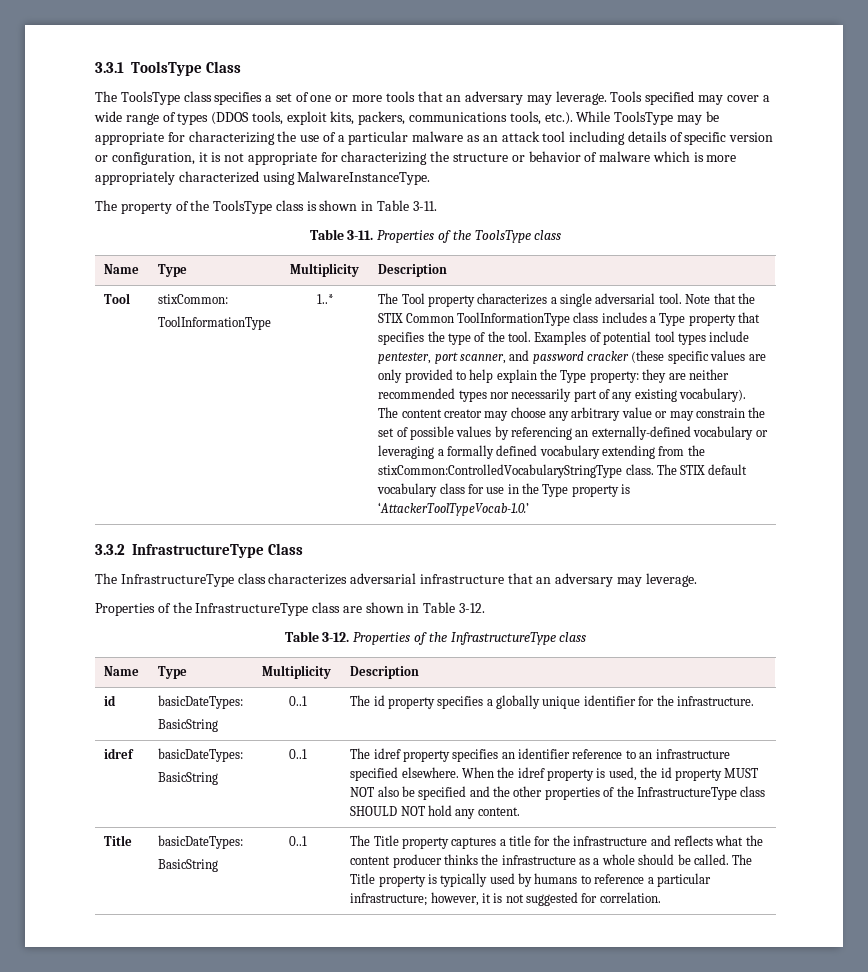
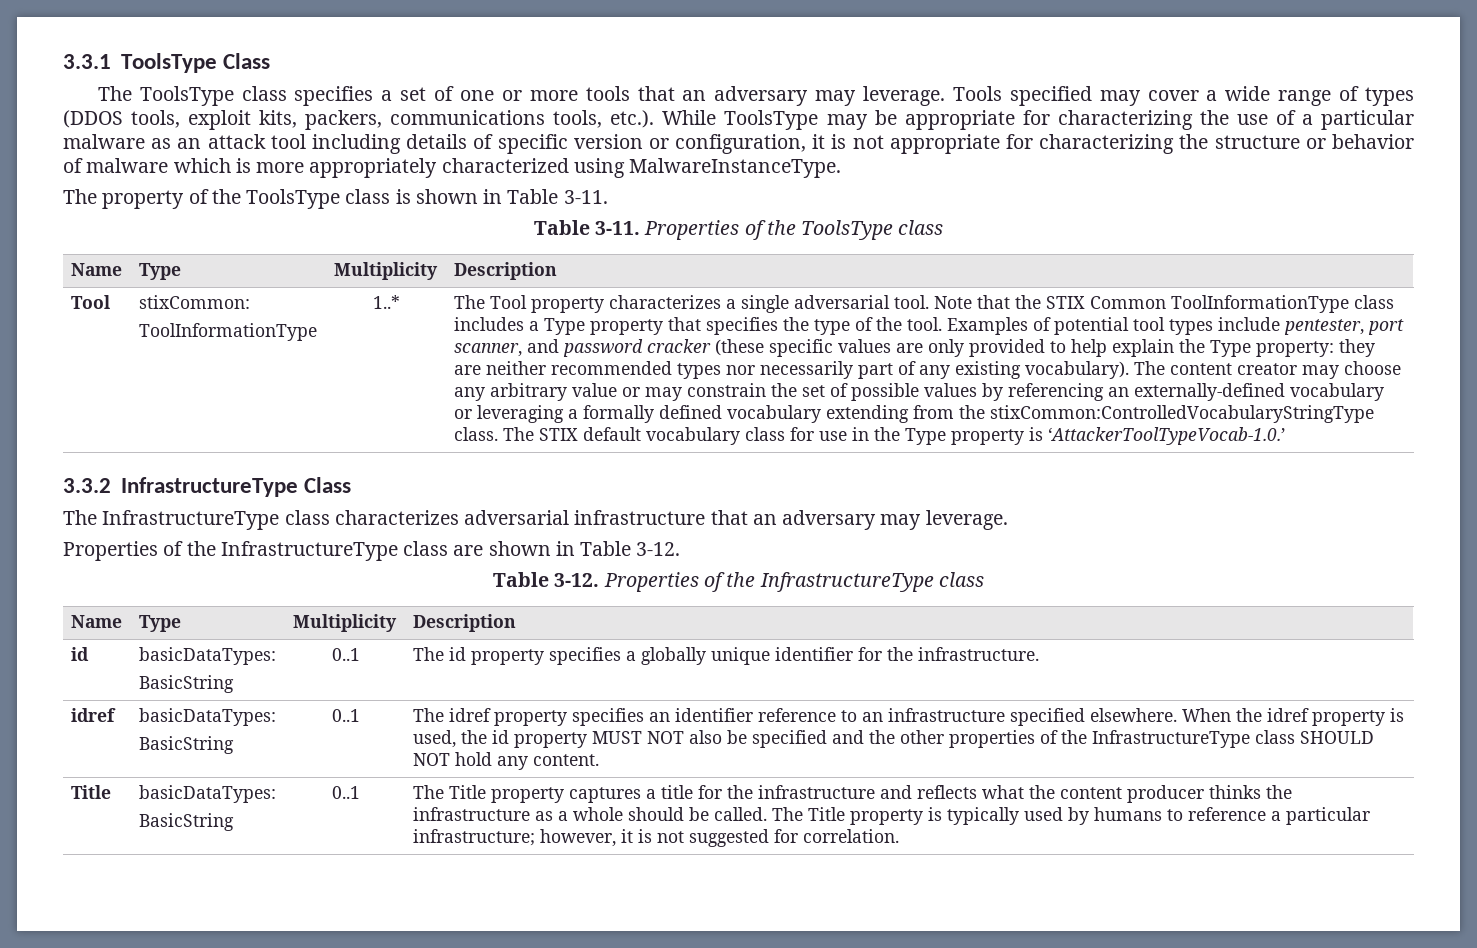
[158,695,244,709] basicDateTypes: -> [139,647,277,665] basicDataTypes:
[158,748,244,762] basicDateTypes: -> [139,708,277,726] basicDataTypes:
[158,835,244,849] basicDateTypes: -> [139,785,277,803] basicDataTypes:

